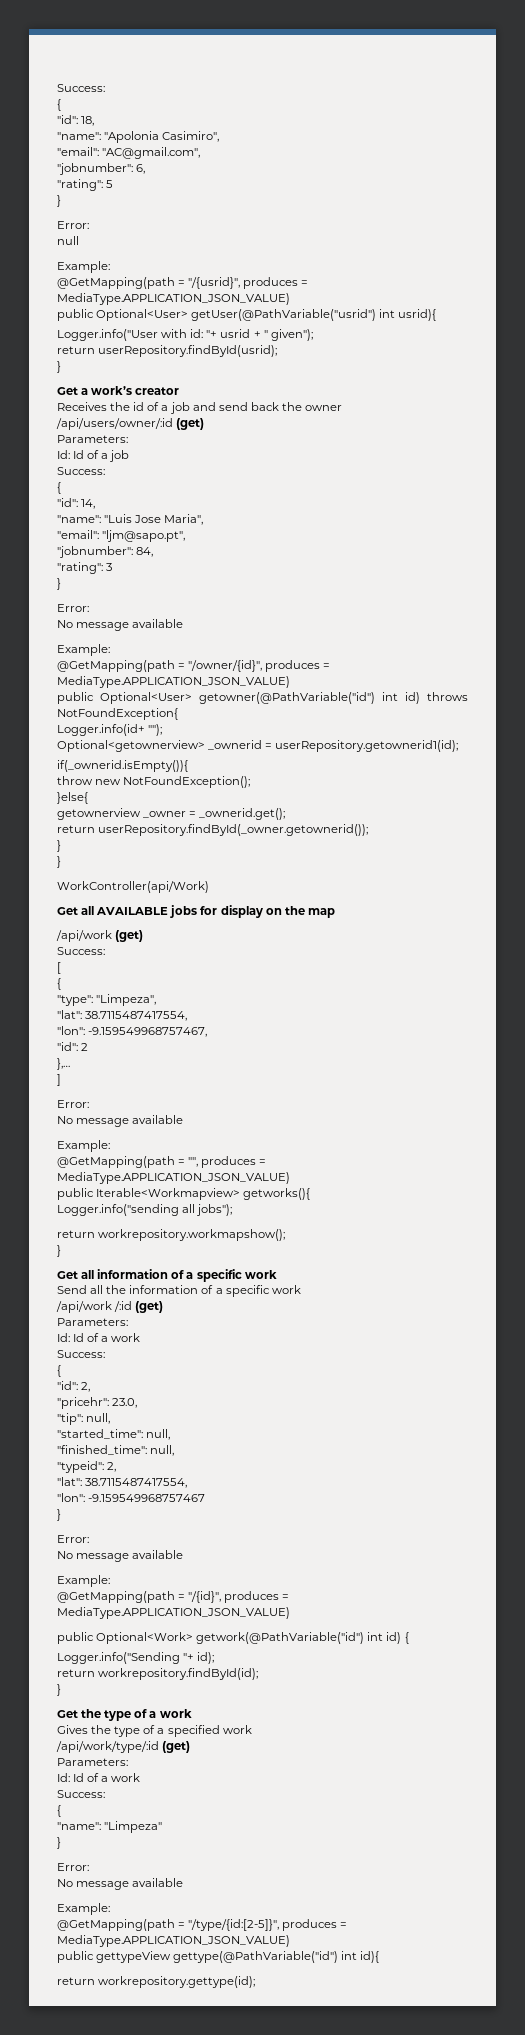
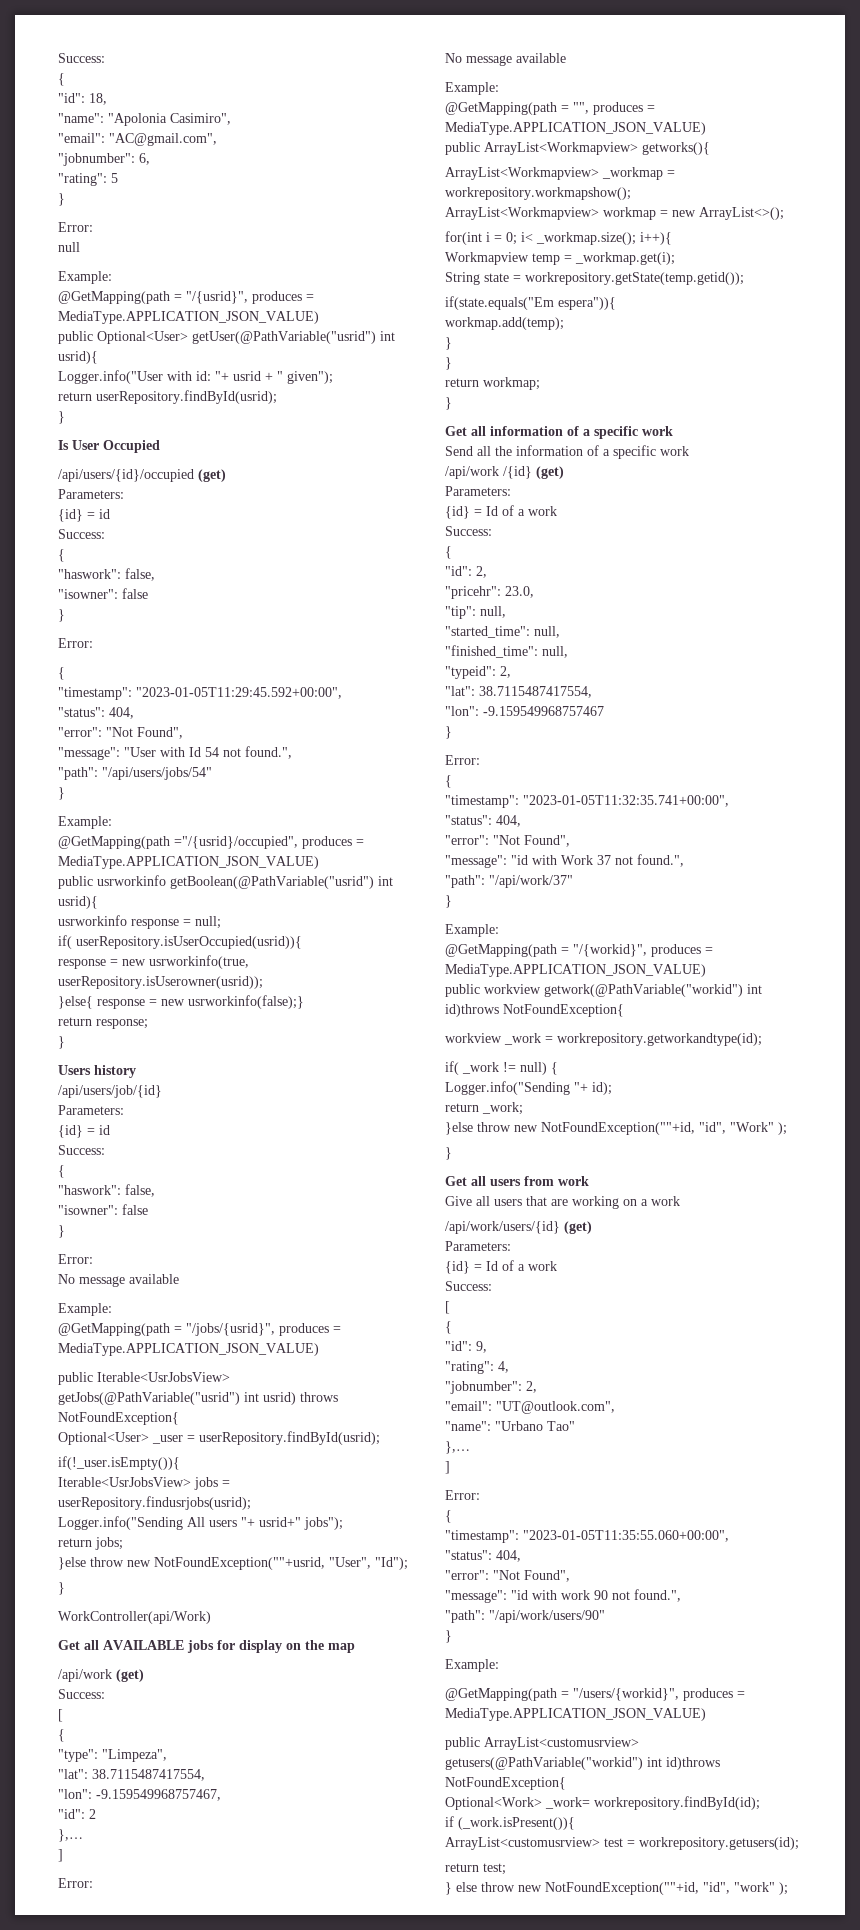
[57,386,180,395] [57,402,343,414] [56,418,205,430] [57,435,128,443] [57,450,130,462] [57,467,105,475] [57,482,61,494] [57,498,96,509] [57,514,204,525] [57,530,186,542] [57,546,154,558] [57,562,113,574] [57,578,61,590] [57,604,89,612] [57,619,184,631] [57,644,110,656] [57,660,331,672] [57,676,290,688] [57,692,468,704] [57,708,178,720] [57,724,163,736] [57,740,459,752] [57,760,188,772] [57,776,251,788] [57,792,88,804] [57,808,286,820] [57,824,369,836] [57,840,61,852] Get a work’s creator // Receives the id of a job and send back the owner // /api/users/owner/:id (get) // Parameters: // Id: Id of a job // Success: // { // "id": 14, // "name": "Luis Jose Maria", // "email": "ljm@sapo.pt", // "jobnumber": 84, // "rating": 3 // } // Error: // No message available // Example: // @GetMapping(path = "/owner/{id}", produces = MediaType.APPLICATION_JSON_VALUE) // public Optional<User> getowner(@PathVariable("id") int id) throws NotFoundException{ // Logger.info(id+ ""); // Optional<getownerview> _ownerid = userRepository.getownerid1(id); // if(_ownerid.isEmpty()){ // throw new NotFoundException(); // }else{ // getownerview _owner = _ownerid.get(); // return userRepository.findById(_owner.getownerid()); // } -> [58,440,160,453] [58,469,226,482] [58,489,124,499] [58,509,110,522] [58,529,105,539] [58,549,65,562] [58,568,155,581] [58,588,148,599] [58,609,65,622] [58,638,93,648] [58,667,65,680] [58,687,342,700] [58,707,134,719] [58,727,183,739] [58,746,292,760] [58,767,212,780] [58,787,65,800] [58,816,112,829] [58,836,364,849] [58,856,319,869] [58,875,393,889] [58,896,98,909] [58,915,221,929] [58,935,302,949] [58,955,249,969] [58,976,263,989] [58,995,304,1009] [58,1017,148,1029] [58,1036,65,1049] [58,1065,136,1078] [58,1085,162,1098] [58,1105,124,1115] [58,1125,110,1138] [58,1145,105,1155] [58,1165,65,1178] [58,1184,155,1197] [58,1204,148,1215] [58,1225,65,1238] [58,1254,93,1264] [58,1274,179,1287] [58,1303,112,1316] [58,1323,341,1336] [58,1343,319,1356] [58,1372,230,1385] [58,1392,338,1405] [58,1412,179,1425] [58,1431,380,1445] [58,1456,180,1470] [58,1477,230,1490] [58,1496,251,1510] [58,1516,343,1530] [58,1537,123,1550] [58,1557,408,1570] Is User Occupied // /api/users/{id}/occupied (get) // Parameters: // {id} = id // Success: // { // "haswork": false, // "isowner": false // } // Error: // { // "timestamp": "2023-01-05T11:29:45.592+00:00", // "status": 404, // "error": "Not Found", // "message": "User with Id 54 not found.", // "path": "/api/users/jobs/54" // } // Example: // @GetMapping(path ="/{usrid}/occupied", produces = MediaType.APPLICATION_JSON_VALUE) // public usrworkinfo getBoolean(@PathVariable("usrid") int usrid){ // usrworkinfo response = null; // if( userRepository.isUserOccupied(usrid)){ // response = new usrworkinfo(true, userRepository.isUserowner(usrid)); // }else{ response = new usrworkinfo(false);} // return response; // } // Users history // /api/users/job/{id} // Parameters: // {id} = id // Success: // { // "haswork": false, // "isowner": false // } // Error: // No message available // Example: // @GetMapping(path = "/jobs/{usrid}", produces = MediaType.APPLICATION_JSON_VALUE) // public Iterable<UsrJobsView> getJobs(@PathVariable("usrid") int usrid) throws NotFoundException{ // Optional<User> _user = userRepository.findById(usrid); // if(!_user.isEmpty()){ // Iterable<UsrJobsView> jobs = userRepository.findusrjobs(usrid); // Logger.info("Sending All users "+ usrid+" jobs"); // return jobs; // }else throw new NotFoundException(""+usrid, "User", "Id");
[96,1188,241,1200] Iterable<Workmapview> -> [484,142,638,155] ArrayList<Workmapview>
[57,1204,233,1216] [57,1229,286,1241] Logger.info("sending all jobs"); // return workrepository.workmapshow(); -> [445,167,675,180] [445,187,631,200] [445,207,784,220] [445,231,672,245] [445,252,675,265] [445,272,744,285] [445,296,616,310] [445,317,564,330] [445,337,452,350] [445,357,452,370] [445,377,540,390] ArrayList<Workmapview> _workmap = workrepository.workmapshow(); // ArrayList<Workmapview> workmap = new ArrayList<>(); // for(int i = 0; i< _workmap.size(); i++){ // Workmapview temp = _workmap.get(i); // String state = workrepository.getState(temp.getid()); // if(state.equals("Em espera")){ // workmap.add(temp); // } // } // return workmap;
[114,1301,164,1313] [57,1318,128,1326] [57,1333,70,1342] /:id (get) // Parameters: // Id: -> [503,466,564,479] [445,486,511,496] [445,506,482,519] /{id} (get) // Parameters: // {id} =
[57,1550,184,1562] [57,1575,110,1587] [57,1591,290,1603] [57,1607,290,1619] [57,1632,402,1644] No message available // Example: // @GetMapping(path = "/{id}", produces = MediaType.APPLICATION_JSON_VALUE) // public Optional<Work> getwork(@PathVariable("id") int id) -> [445,775,452,788] [445,795,729,808] [445,815,521,827] [445,835,570,847] [445,854,684,868] [445,875,573,888] [445,895,452,908] [445,924,499,937] [445,944,713,957] [445,964,706,977] [445,984,762,997] [445,1004,624,1017] [445,1033,762,1046] [445,1061,547,1075] { // "timestamp": "2023-01-05T11:32:35.741+00:00", // "status": 404, // "error": "Not Found", // "message": "id with Work 37 not found.", // "path": "/api/work/37" // } // Example: // @GetMapping(path = "/{workid}", produces = MediaType.APPLICATION_JSON_VALUE) // public workview getwork(@PathVariable("workid") int id)throws NotFoundException{ // workview _work = workrepository.getworkandtype(id); // if( _work != null)
[98,1668,259,1680] [57,1684,61,1696] [57,1709,192,1721] [57,1725,252,1737] [56,1741,191,1753] [57,1758,128,1766] [57,1773,141,1782] [57,1790,105,1798] [57,1805,61,1817] [57,1821,163,1833] [57,1837,61,1849] [57,1863,89,1871] [57,1878,184,1890] [57,1903,110,1915] [57,1919,348,1931] [57,1935,290,1947] [57,1951,380,1963] [57,1976,256,1988] workrepository.findById(id); // } // Get the type of a work // Gives the type of a specified work // /api/work/type/:id (get) // Parameters: // Id: Id of a work // Success: // { // "name": "Limpeza" // } // Error: // No message available // Example: // @GetMapping(path = "/type/{id:[2-5]}", produces = MediaType.APPLICATION_JSON_VALUE) // public gettypeView gettype(@PathVariable("id") int id){ // return workrepository.gettype(id); -> [482,1102,523,1115] [445,1122,787,1135] [445,1147,452,1160] [445,1176,589,1186] [445,1196,680,1209] [445,1221,592,1234] [445,1241,511,1251] [445,1260,557,1274] [445,1281,492,1291] [445,1301,450,1314] [445,1321,452,1334] [445,1341,487,1353] [445,1361,509,1374] [445,1381,537,1394] [445,1401,615,1414] [445,1421,575,1431] [445,1441,470,1454] [445,1461,450,1474] [445,1490,480,1500] [445,1510,452,1523] [445,1530,729,1543] [445,1550,521,1562] [445,1570,570,1582] [445,1589,681,1603] [445,1610,605,1623] [445,1630,452,1643] [445,1659,499,1672] [445,1688,745,1701] [445,1708,706,1721] [445,1737,639,1750] [445,1757,720,1770] [445,1777,566,1790] [445,1796,760,1810] [445,1816,575,1830] [445,1837,799,1850] [445,1863,506,1875] [445,1882,788,1895] _work; // }else throw new NotFoundException(""+id, "id", "Work" ); // } // Get all users from work // Give all users that are working on a work // /api/work/users/{id} (get) // Parameters: // {id} = Id of a work // Success: // [ // { // "id": 9, // "rating": 4, // "jobnumber": 2, // "email": "UT@outlook.com", // "name": "Urbano Tao" // },… // ] // Error: // { // "timestamp": "2023-01-05T11:35:55.060+00:00", // "status": 404, // "error": "Not Found", // "message": "id with work 90 not found.", // "path": "/api/work/users/90" // } // Example: // @GetMapping(path = "/users/{workid}", produces = MediaType.APPLICATION_JSON_VALUE) // public ArrayList<customusrview> getusers(@PathVariable("workid") int id)throws NotFoundException{ // Optional<Work> _work= workrepository.findById(id); // if (_work.isPresent()){ // ArrayList<customusrview> test = workrepository.getusers(id); // return test; // } else throw new NotFoundException(""+id, "id", "work" );

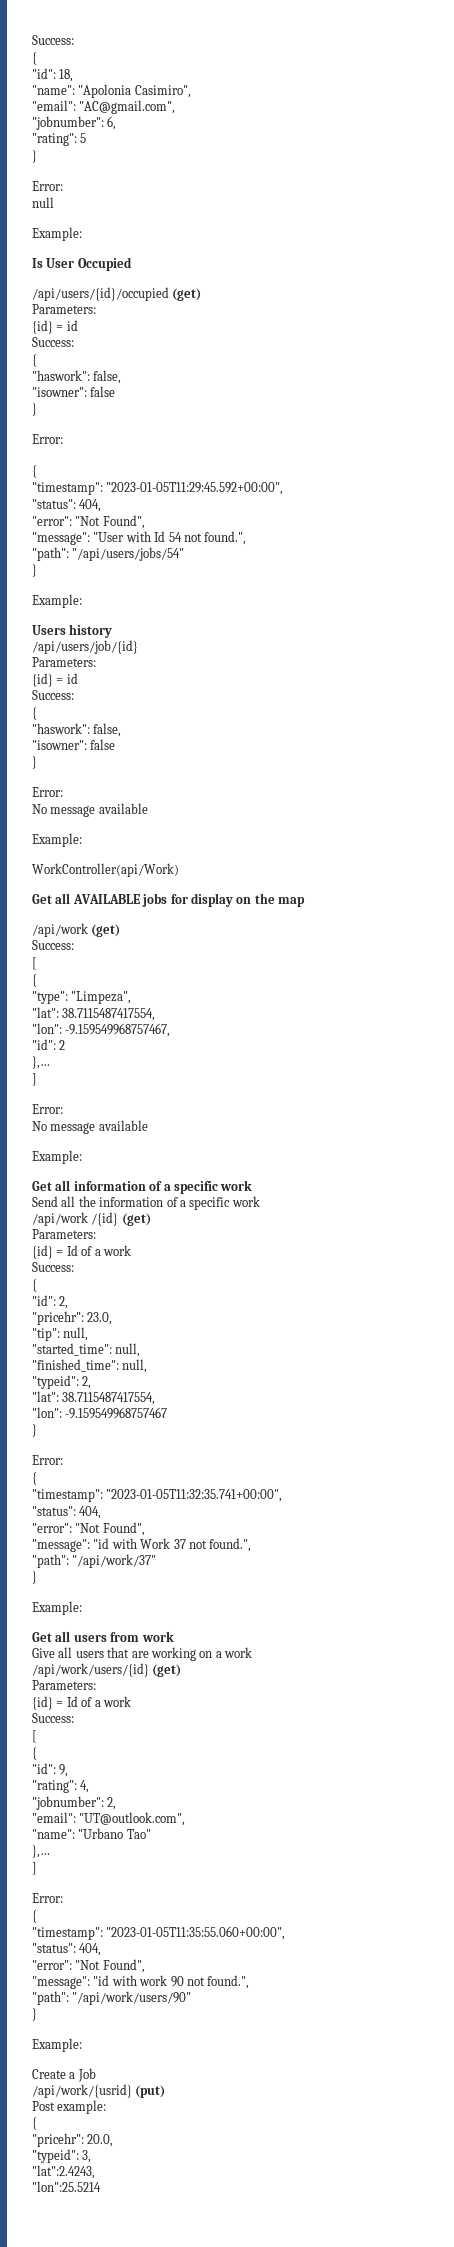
[58,291,314,304] [58,311,319,324] [58,331,395,344] [58,351,98,364] [58,370,333,384] [58,390,277,404] [58,411,65,424] // @GetMapping(path = "/{usrid}", produces = MediaType.APPLICATION_JSON_VALUE) // public Optional<User> getUser(@PathVariable("usrid") int usrid){ // Logger.info("User with id: "+ usrid + " given"); // return userRepository.findById(usrid); // } -> (82, 234) none
[58,836,364,849] [58,856,319,869] [58,875,393,889] [58,896,98,909] [58,915,221,929] [58,935,302,949] [58,955,249,969] [58,976,263,989] [58,995,304,1009] [58,1017,148,1029] [58,1036,65,1049] // @GetMapping(path ="/{usrid}/occupied", produces = MediaType.APPLICATION_JSON_VALUE) // public usrworkinfo getBoolean(@PathVariable("usrid") int usrid){ // usrworkinfo response = null; // if( userRepository.isUserOccupied(usrid)){ // response = new usrworkinfo(true, userRepository.isUserowner(usrid)); // }else{ response = new usrworkinfo(false);} // return response; // } -> (82, 601) none
[58,1323,341,1336] [58,1343,319,1356] [58,1372,230,1385] [58,1392,338,1405] [58,1412,179,1425] [58,1431,380,1445] [58,1456,180,1470] [58,1477,230,1490] [58,1496,251,1510] [58,1516,343,1530] [58,1537,123,1550] [58,1557,408,1570] [58,1582,65,1595] // @GetMapping(path = "/jobs/{usrid}", produces = MediaType.APPLICATION_JSON_VALUE) // public Iterable<UsrJobsView> getJobs(@PathVariable("usrid") int usrid) throws NotFoundException{ // Optional<User> _user = userRepository.findById(usrid); // if(!_user.isEmpty()){ // Iterable<UsrJobsView> jobs = userRepository.findusrjobs(usrid); // Logger.info("Sending All users "+ usrid+" jobs"); // return jobs; // }else throw new NotFoundException(""+usrid, "User", "Id"); // } -> (82, 840) none
[445,102,655,115] [445,122,706,135] [445,142,710,155] [445,167,675,180] [445,187,631,200] [445,207,784,220] [445,231,672,245] [445,252,675,265] [445,272,744,285] [445,296,616,310] [445,317,564,330] [445,337,452,350] [445,357,452,370] [445,377,540,390] [445,397,452,410] // @GetMapping(path = "", produces = MediaType.APPLICATION_JSON_VALUE) // public ArrayList<Workmapview> getworks(){ // ArrayList<Workmapview> _workmap = workrepository.workmapshow(); // ArrayList<Workmapview> workmap = new ArrayList<>(); // for(int i = 0; i< _workmap.size(); i++){ // Workmapview temp = _workmap.get(i); // String state = workrepository.getState(temp.getid()); // if(state.equals("Em espera")){ // workmap.add(temp); // } // } // return workmap; // } -> (82, 1157) none
[445,944,713,957] [445,964,706,977] [445,984,762,997] [445,1004,624,1017] [445,1033,762,1046] [445,1061,558,1075] [445,1081,612,1095] [445,1102,523,1115] [445,1122,787,1135] [445,1147,452,1160] // @GetMapping(path = "/{workid}", produces = MediaType.APPLICATION_JSON_VALUE) // public workview getwork(@PathVariable("workid") int id)throws NotFoundException{ // workview _work = workrepository.getworkandtype(id); // if( _work != null) { // Logger.info("Sending "+ id); // return _work; // }else throw new NotFoundException(""+id, "id", "Work" ); // } -> (82, 1608) none
[445,1688,745,1701] [445,1708,706,1721] [445,1737,639,1750] [445,1757,720,1770] [445,1777,566,1790] [445,1796,760,1810] [445,1816,575,1830] [445,1837,799,1850] [445,1863,506,1875] [445,1882,788,1895] @GetMapping(path = "/users/{workid}", produces = MediaType.APPLICATION_JSON_VALUE) // public ArrayList<customusrview> getusers(@PathVariable("workid") int id)throws NotFoundException{ // Optional<Work> _work= workrepository.findById(id); // if (_work.isPresent()){ // ArrayList<customusrview> test = workrepository.getusers(id); // return test; // } else throw new NotFoundException(""+id, "id", "work" ); -> [32,2068,96,2082] [32,2084,166,2098] [32,2100,107,2114] [32,2117,37,2130] [32,2133,114,2147] [32,2149,92,2163] [32,2165,95,2179] [32,2181,101,2192] Create a Job // /api/work/{usrid} (put) // Post example: // { // "pricehr": 20.0, // "typeid": 3, // "lat":2.4243, // "lon":25.5214

